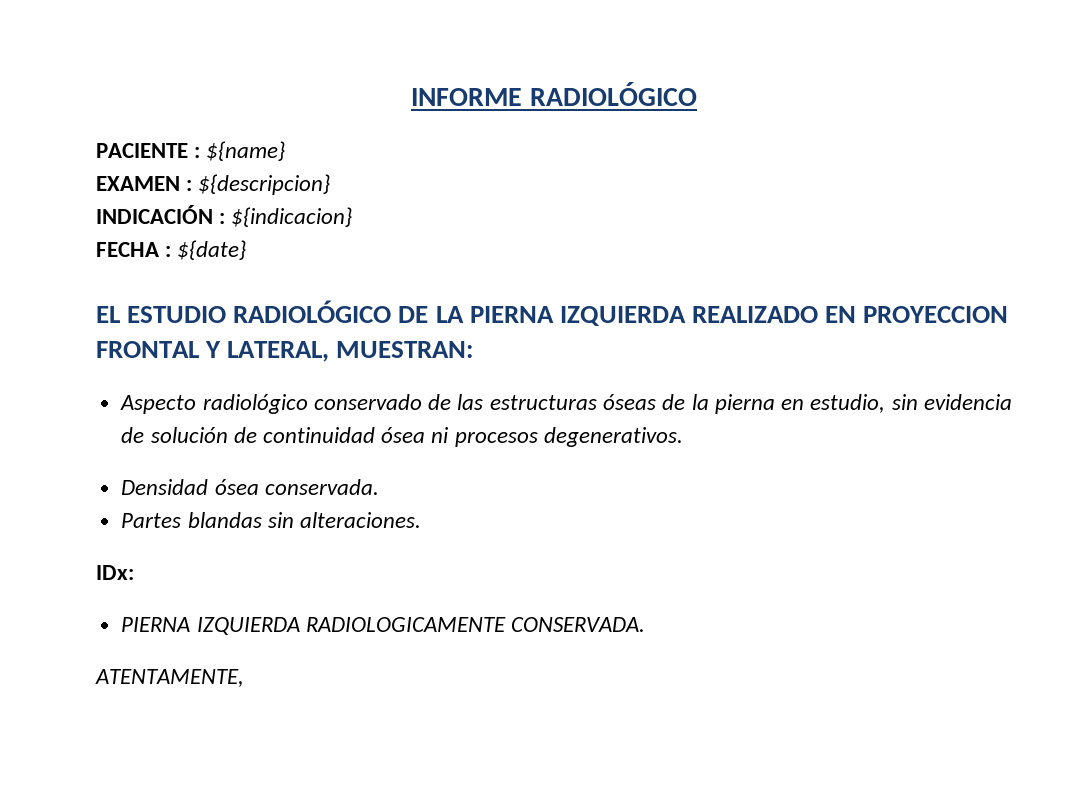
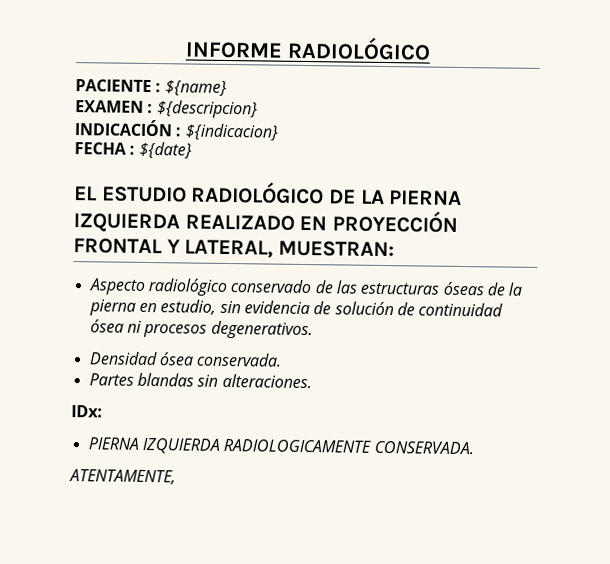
[863,306,1009,323] PROYECCION -> [332,210,459,233] PROYECCIÓN

